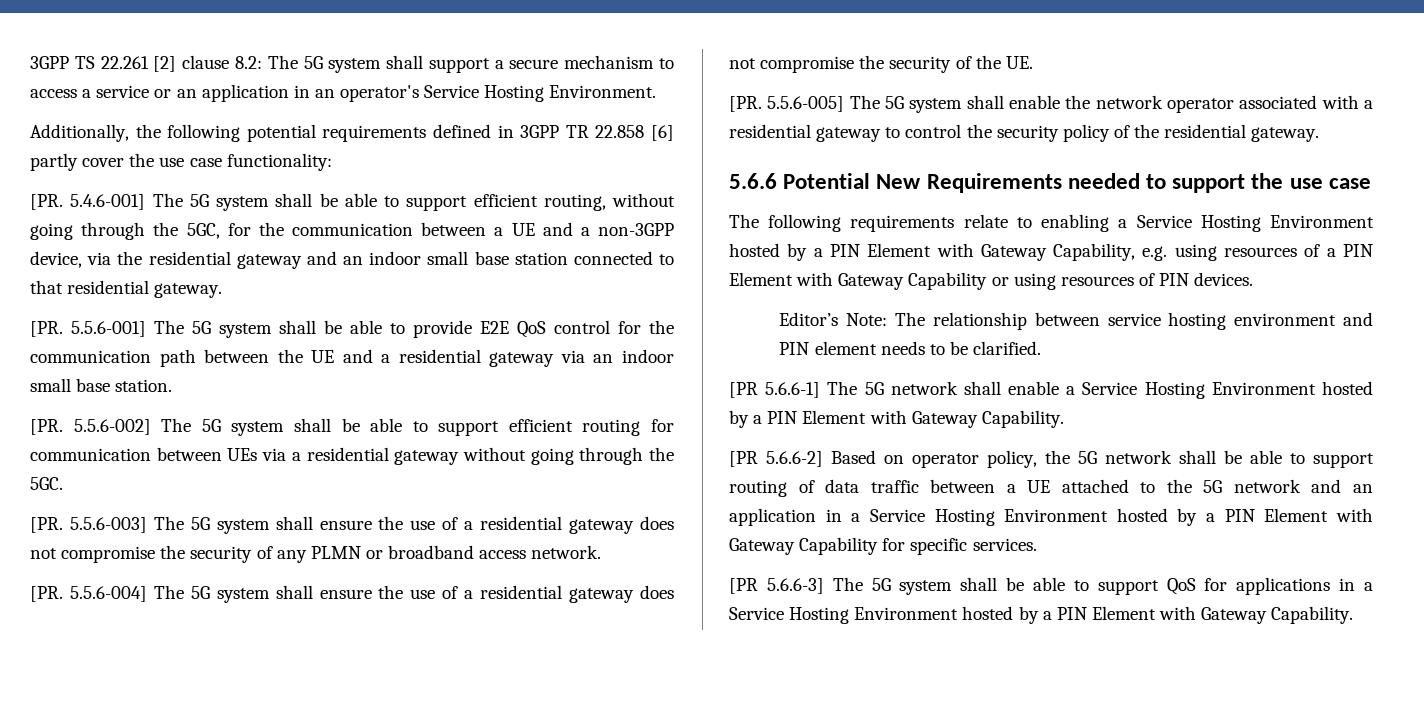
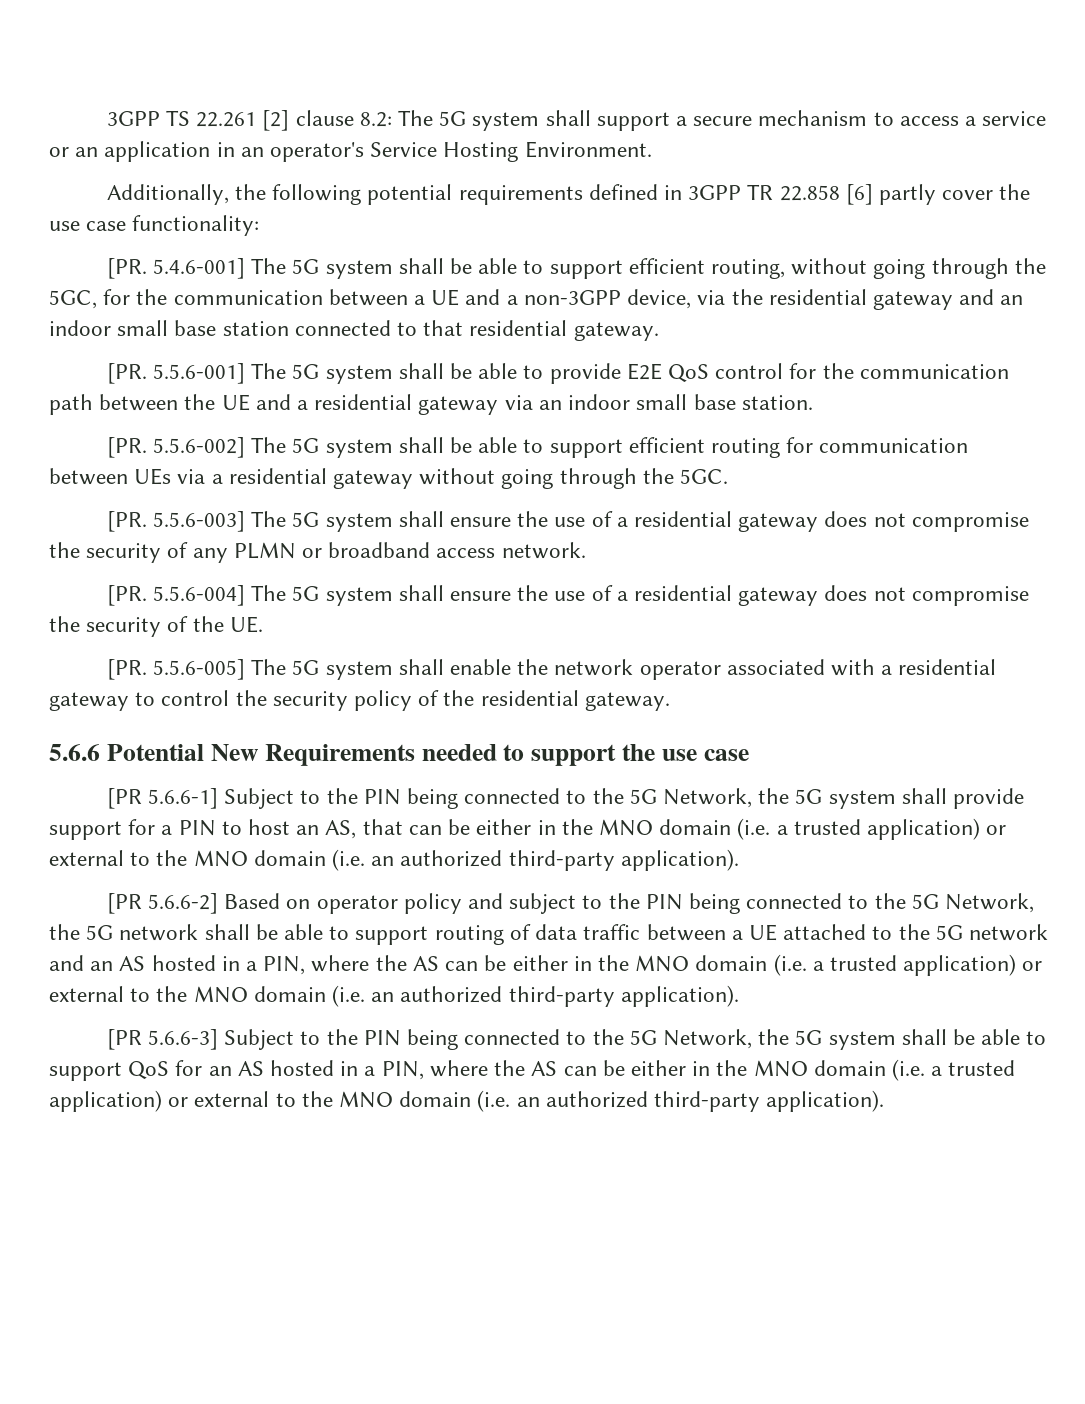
[729,214,1374,232] [729,243,1373,261] [729,272,1254,290] [779,312,1373,330] [779,341,1042,355] [729,381,1373,399] [729,410,1064,428] The following requirements relate to enabling a Service Hosting Environment hosted by a PIN Element with Gateway Capability, e.g. using resources of a PIN Element with Gateway Capability or using resources of PIN devices. // Editor’s Note: The relationship between service hosting environment and PIN element needs to be clarified. // [PR 5.6.6-1] The 5G network shall enable a Service Hosting Environment hosted by a PIN Element with Gateway Capability. -> [106,788,1025,809] [49,818,1007,840] [49,849,739,871] [PR 5.6.6-1] Subject to the PIN being connected to the 5G Network, the 5G system shall provide support for a PIN to host an AS, that can be either in the MNO domain (i.e. a trusted application) or external to the MNO domain (i.e. an authorized third-party application).
[987,450,1037,468] policy, -> [403,893,1035,914] policy and subject to the PIN being connected to the 5G Network,
[729,508,1373,526] [729,537,1037,555] [729,577,863,594] application in a Service Hosting Environment hosted by a PIN Element with Gateway Capability for specific services. // [PR 5.6.6-3] The -> [119,954,1043,976] [49,985,739,1007] [106,1029,790,1050] AS hosted in a PIN, where the AS can be either in the MNO domain (i.e. a trusted application) or external to the MNO domain (i.e. an authorized third-party application). // [PR 5.6.6-3] Subject to the PIN being connected to the 5G Network, the
[1236,577,1373,595] [729,606,1354,624] applications in a Service Hosting Environment hosted by a PIN Element with Gateway Capability. -> [208,1059,1016,1081] [49,1090,885,1112] an AS hosted in a PIN, where the AS can be either in the MNO domain (i.e. a trusted application) or external to the MNO domain (i.e. an authorized third-party application).

